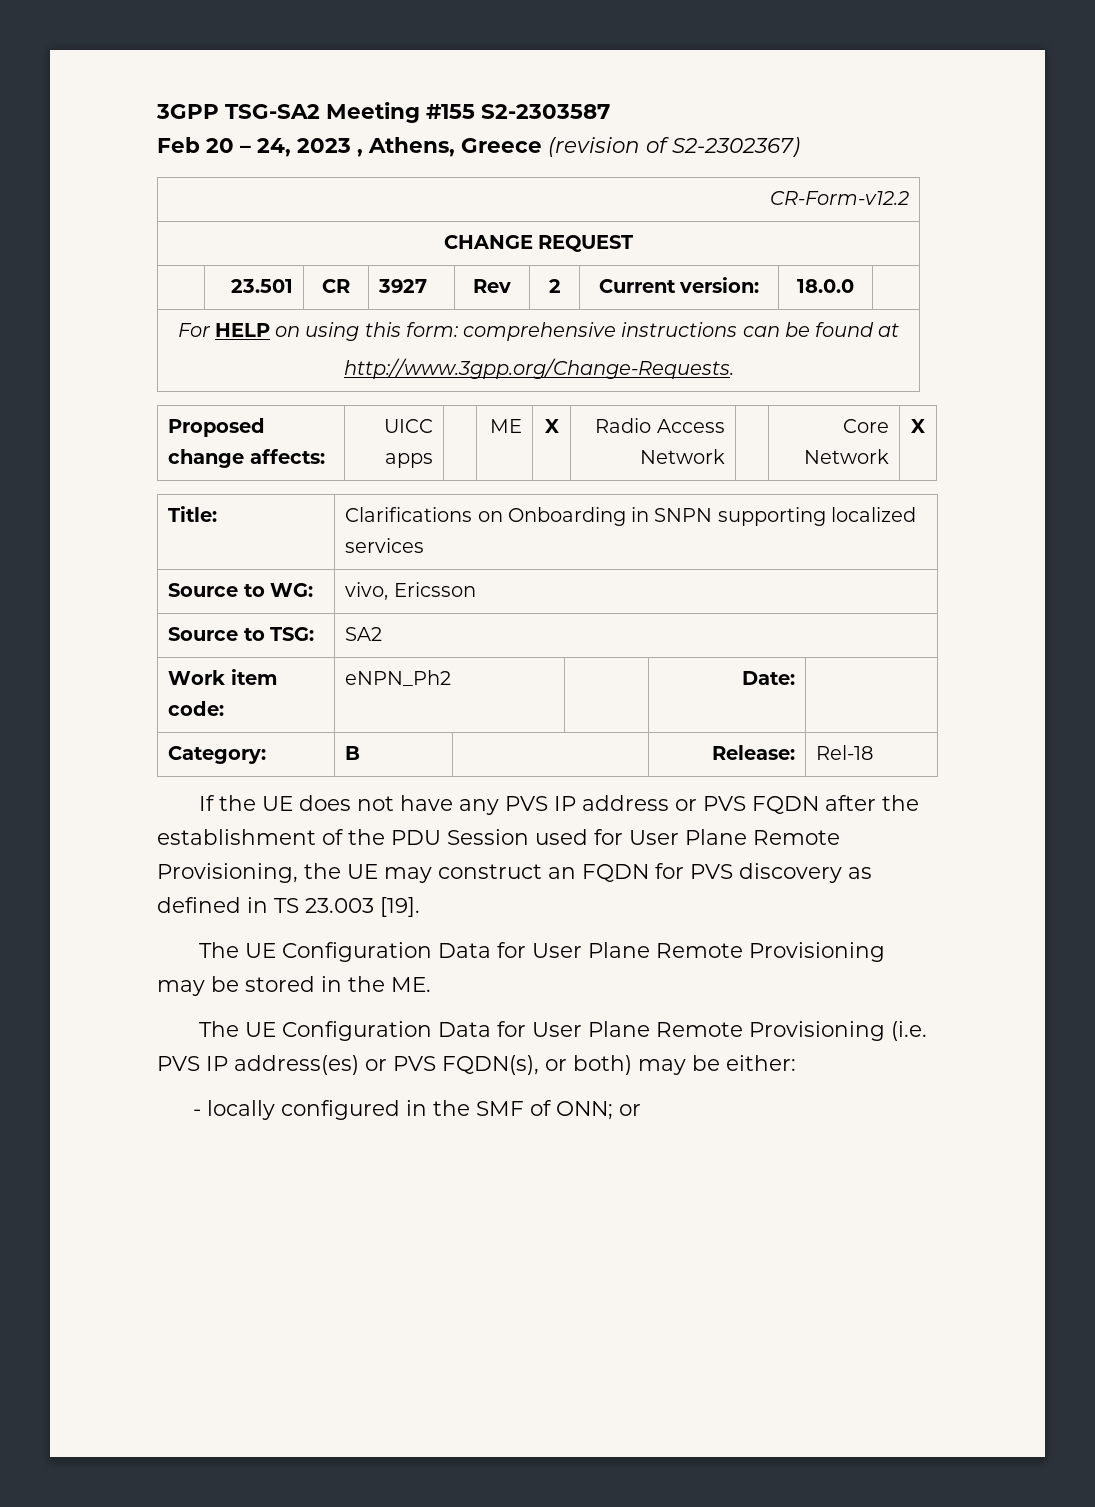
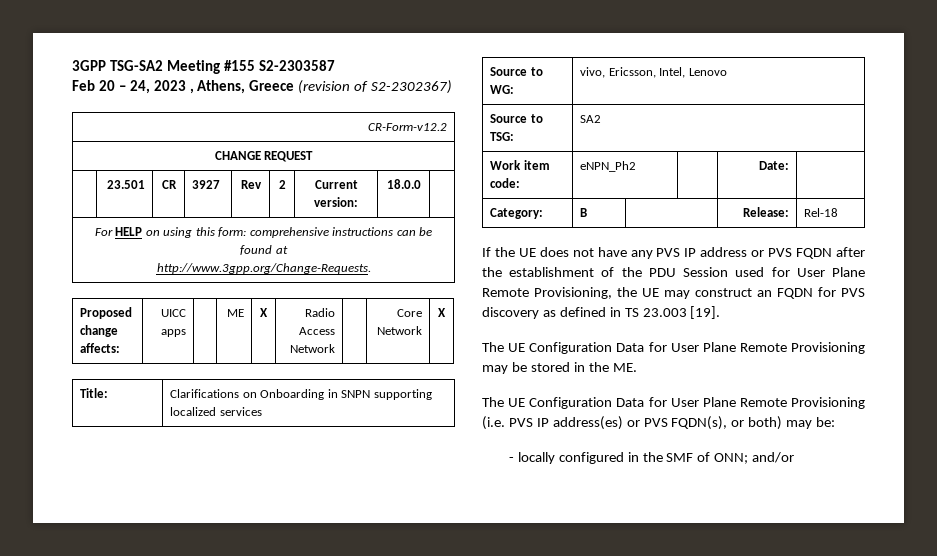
[393,582,476,597] Ericsson -> [608,67,727,78] Ericsson, Intel, Lenovo
[692,1055,796,1071] be either: -> [816,417,836,427] be:
[619,1104,642,1116] or -> [752,452,795,463] and/or

